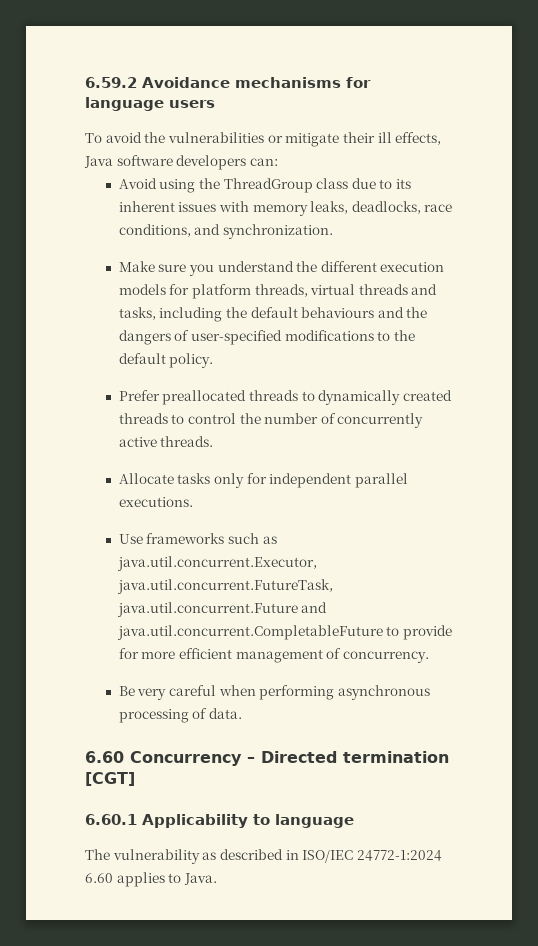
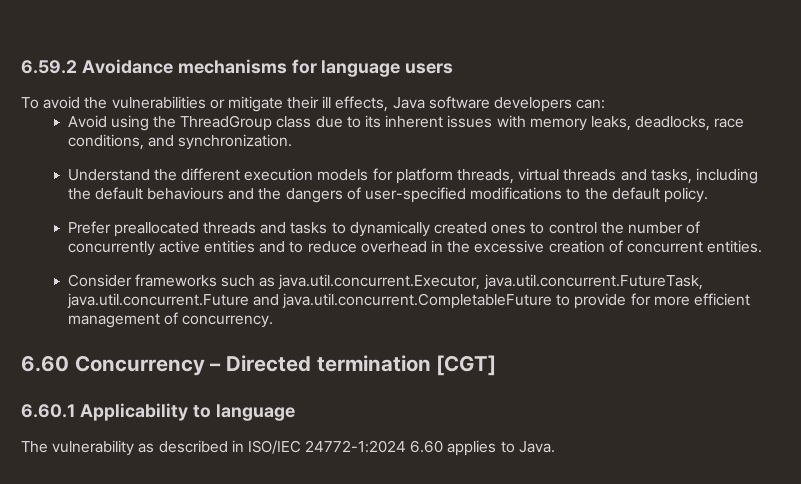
[118,261,294,276] Make sure you understand -> [67,169,150,181] Understand
(298, 395) none -> [260,222,328,234] and tasks
[118,413,168,424] threads -> [491,224,527,234] ones
[160,436,214,447] [118,473,408,488] [118,497,193,507] [118,534,143,544] threads. // Allocate tasks only for independent parallel executions. // Use -> [204,240,763,253] [67,274,132,287] entities and to reduce overhead in the excessive creation of concurrent entities. // Consider
[118,685,430,700] [118,708,242,723] // Be very careful when performing asynchronous processing of data. -> (274, 321) none

